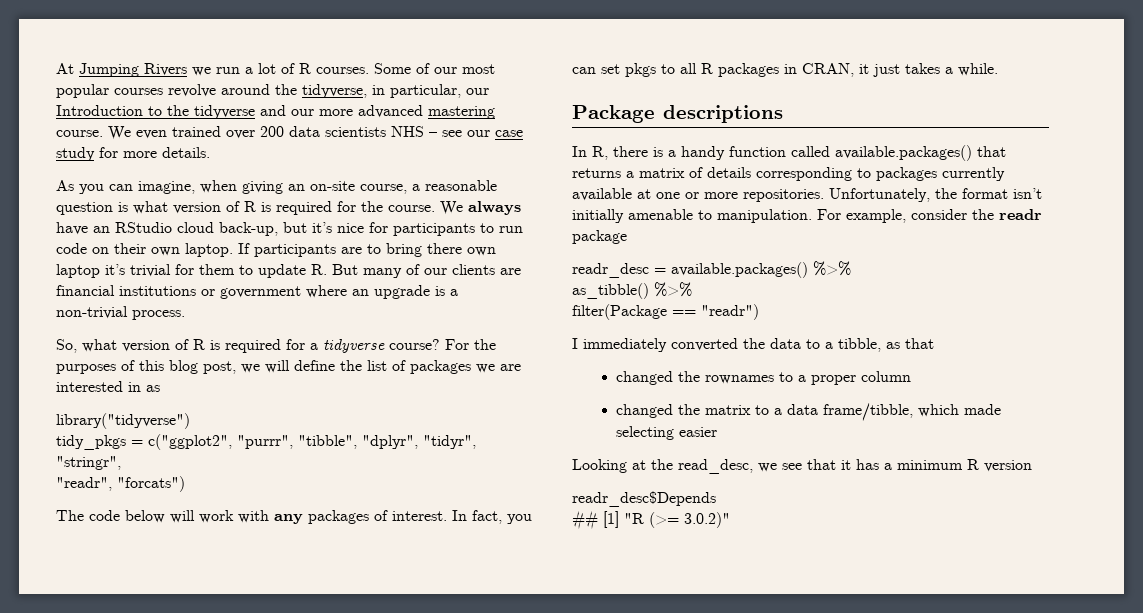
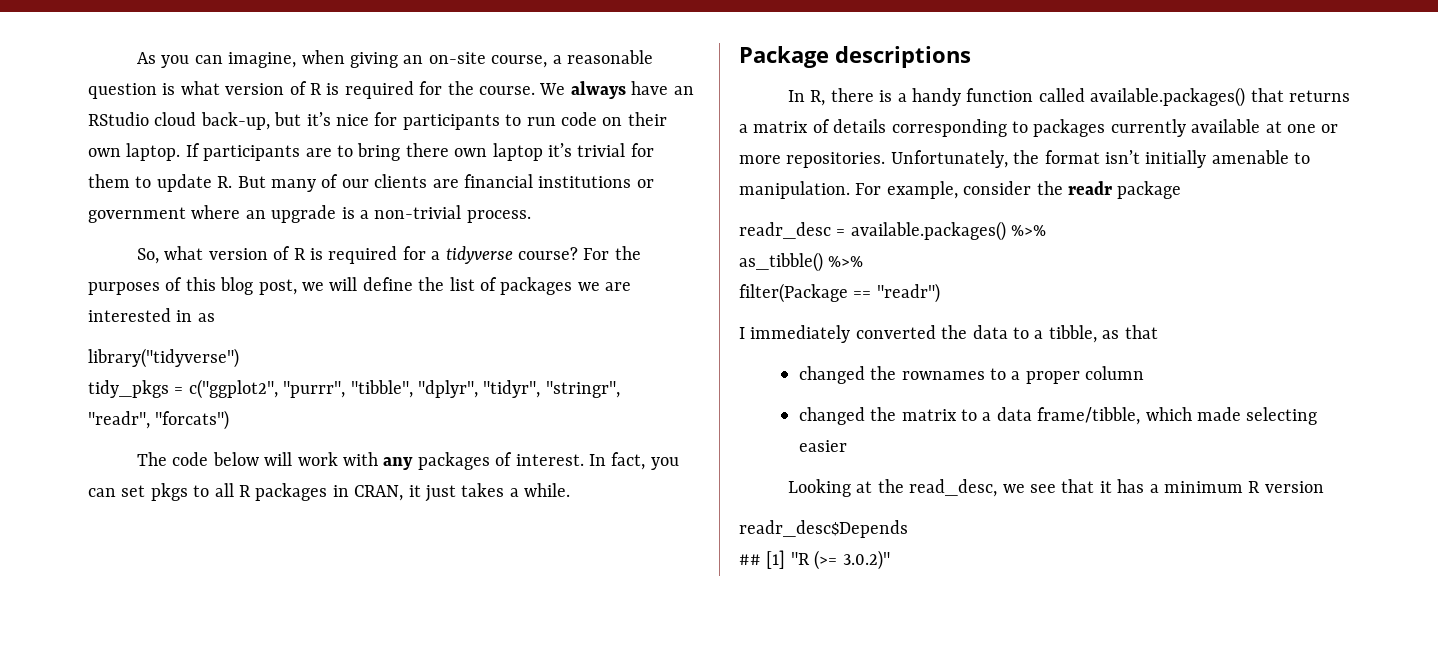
[56,63,495,77] [56,84,489,98] [56,105,495,119] [56,126,523,140] [56,147,210,161] At Jumping Rivers we run a lot of R courses. Some of our most popular courses revolve around the tidyverse, in particular, our Introduction to the tidyverse and our more advanced mastering course. We even trained over 200 data scientists NHS – see our case study for more details. // -> (136, 58) none

